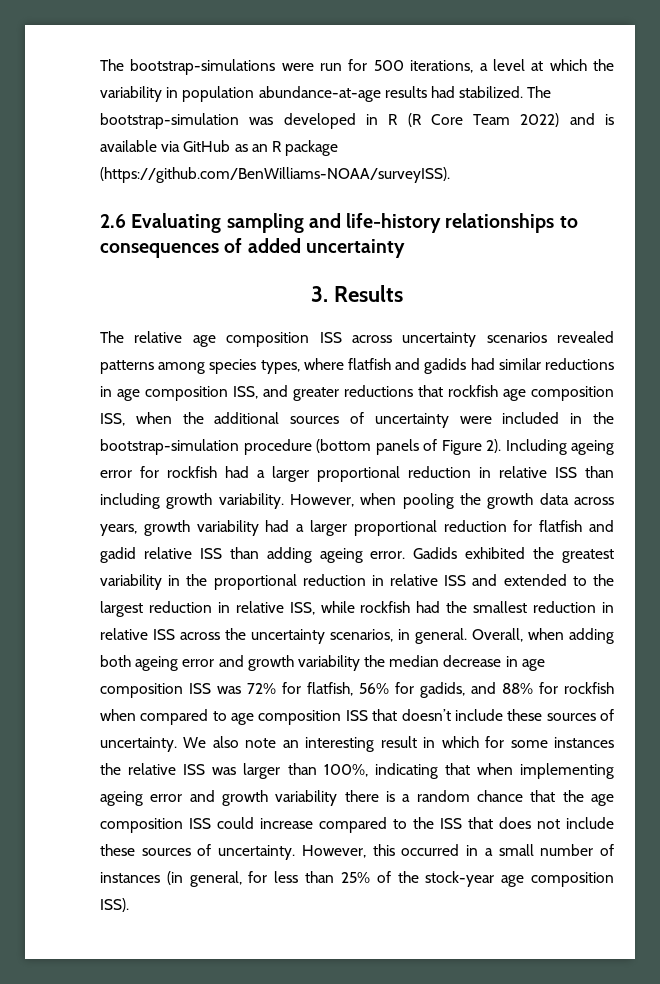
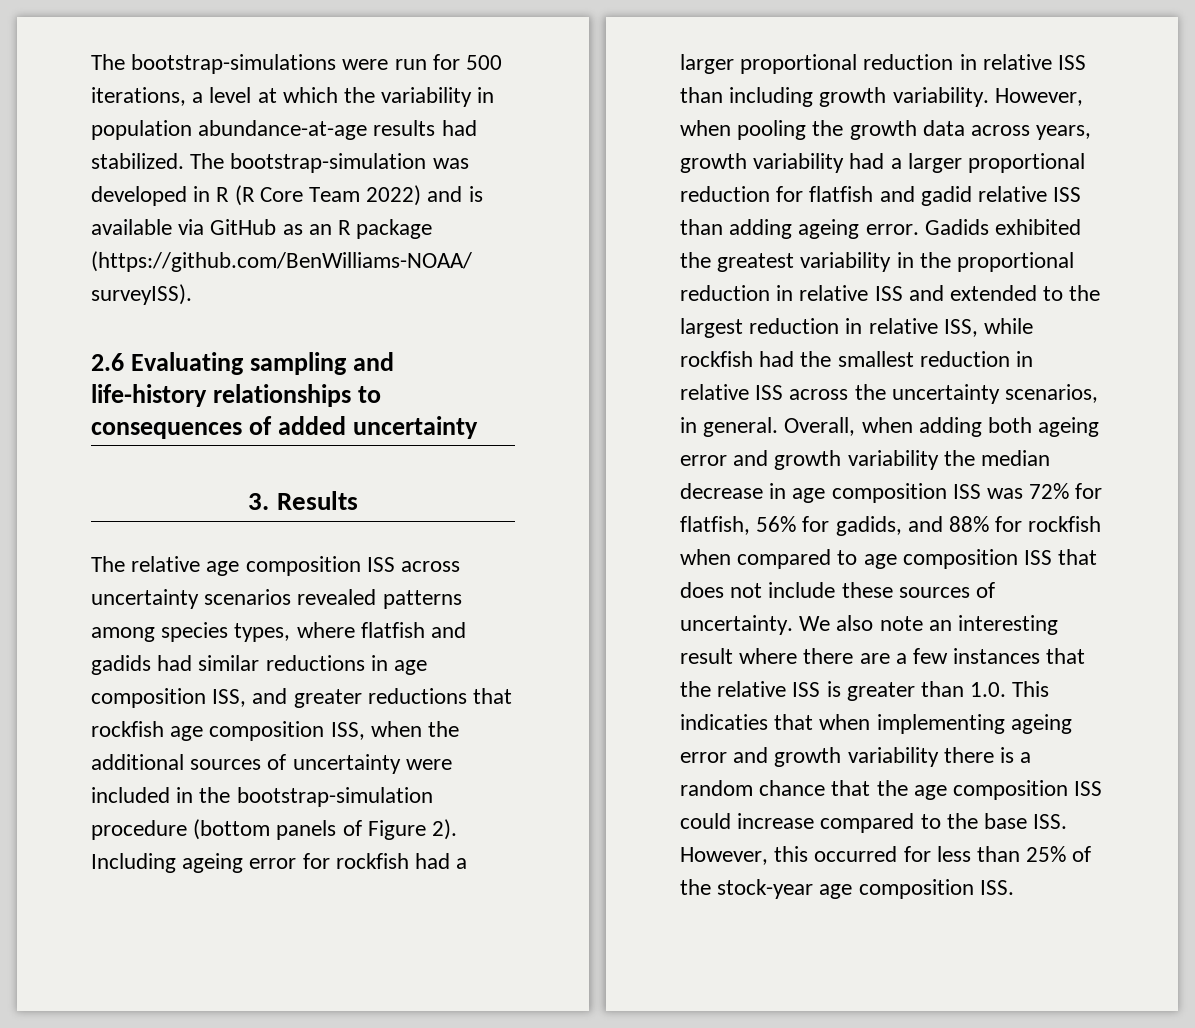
[401,709,451,721] doesn’t -> [680,582,763,598] does not
[423,736,614,748] [100,763,438,779] in which for some instances the relative ISS was larger than 100%, indicating -> [739,648,1086,664] [680,681,1050,701] [680,714,768,730] where there are a few instances that the relative ISS is greater than 1.0. This indicaties
[440,817,614,829] [100,844,615,860] [100,871,242,887] ISS that does not include these sources of uncertainty. However, this occurred in a small number of instances (in general, -> [984,813,1068,829] [680,846,898,865] base ISS. However, this occurred
[100,898,129,912] ISS). -> [979,880,1014,895] ISS.

